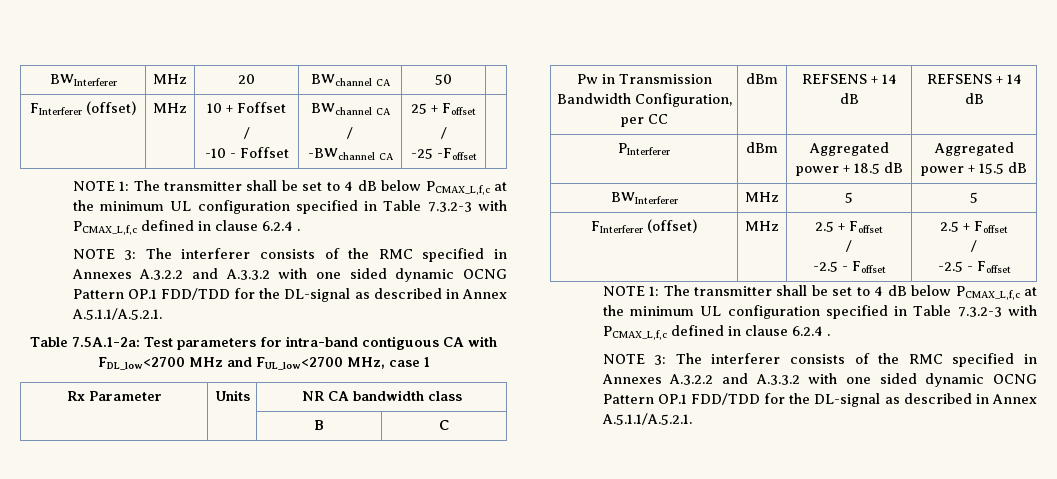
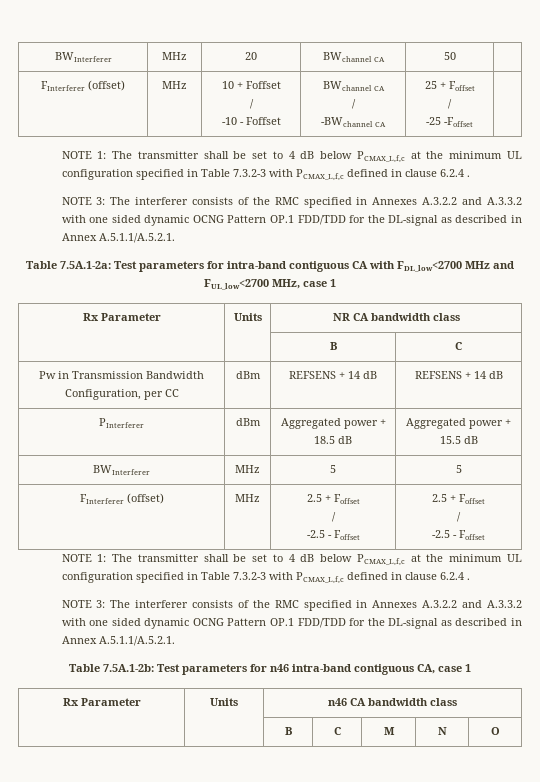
(692, 419) none -> [69,664,471,675] [62,698,141,706] [210,698,238,706] [328,698,457,706] [284,727,292,735] [333,727,341,735] [383,727,395,735] [437,727,447,735] [490,727,500,735] // Table 7.5A.1-2b: Test parameters for n46 intra-band contiguous CA, case 1 // Rx Parameter | Units | n46 CA bandwidth class // | | B | C | M | N | O

